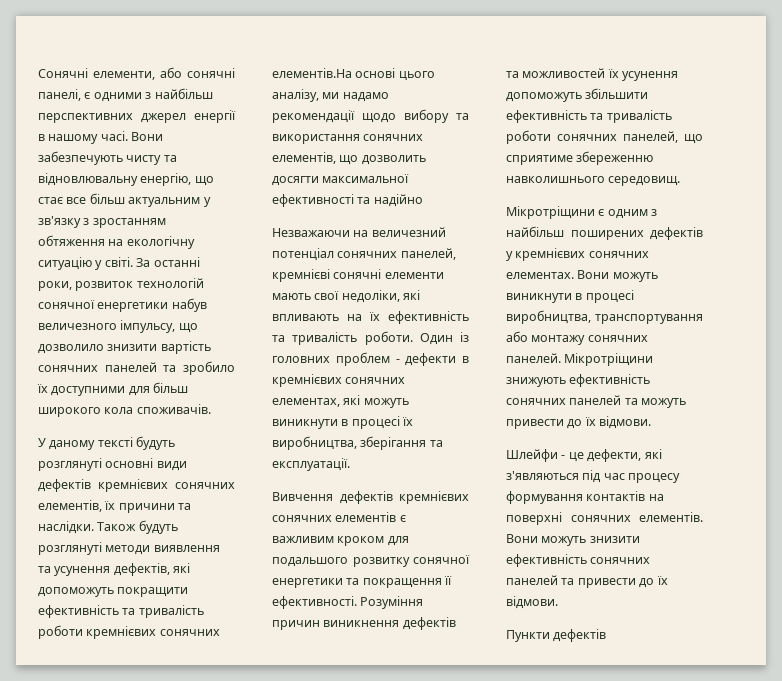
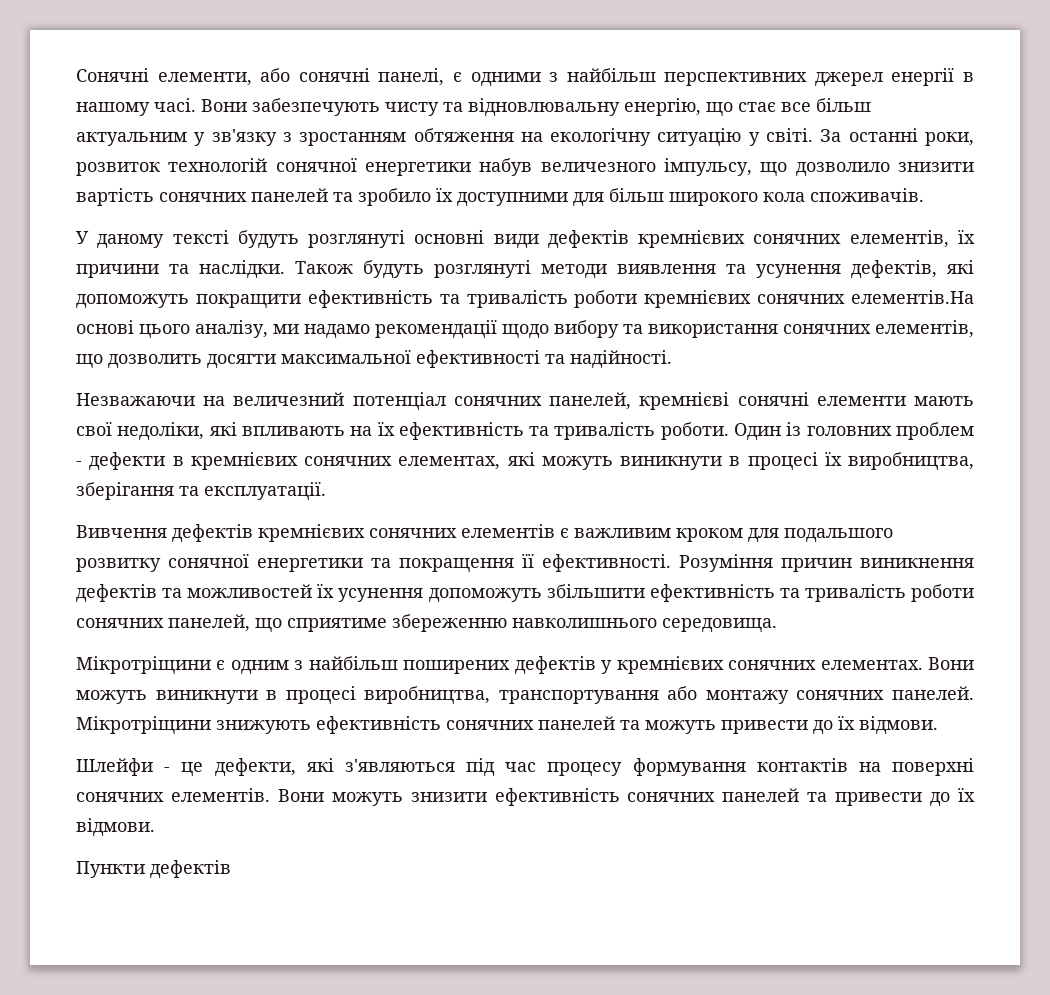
[373,194,423,207] надійно -> [570,350,672,369] надійності.
[608,176,681,186] середовищ. -> [662,618,777,633] середовища.

